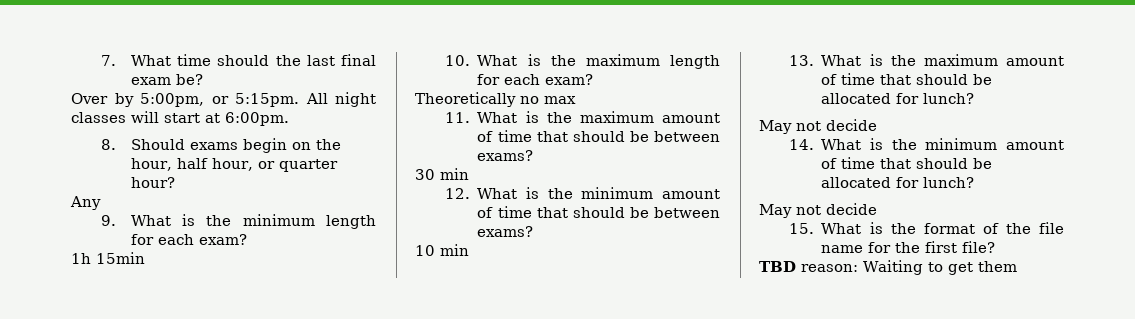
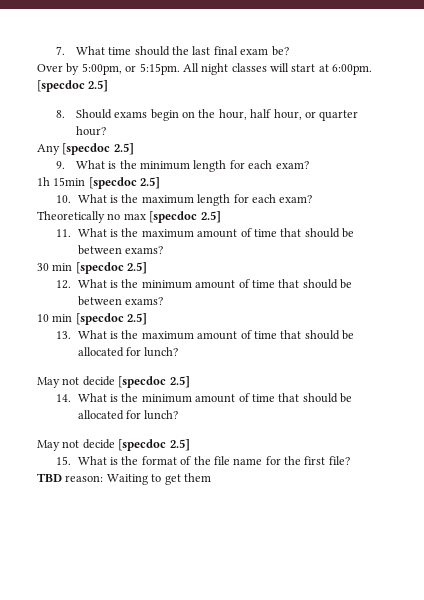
(289, 119) none -> [37,80,109,92] [specdoc 2.5]
(101, 203) none -> [62,143,134,155] [specdoc 2.5]
(145, 258) none -> [88,177,161,189] [specdoc 2.5]
(576, 100) none -> [149,211,221,223] [specdoc 2.5]
(469, 174) none -> [75,262,148,274] [specdoc 2.5]
(469, 250) none -> [75,313,148,325] [specdoc 2.5]
(877, 125) none -> [118,376,190,388] [specdoc 2.5]
(877, 209) none -> [118,439,190,451] [specdoc 2.5]

